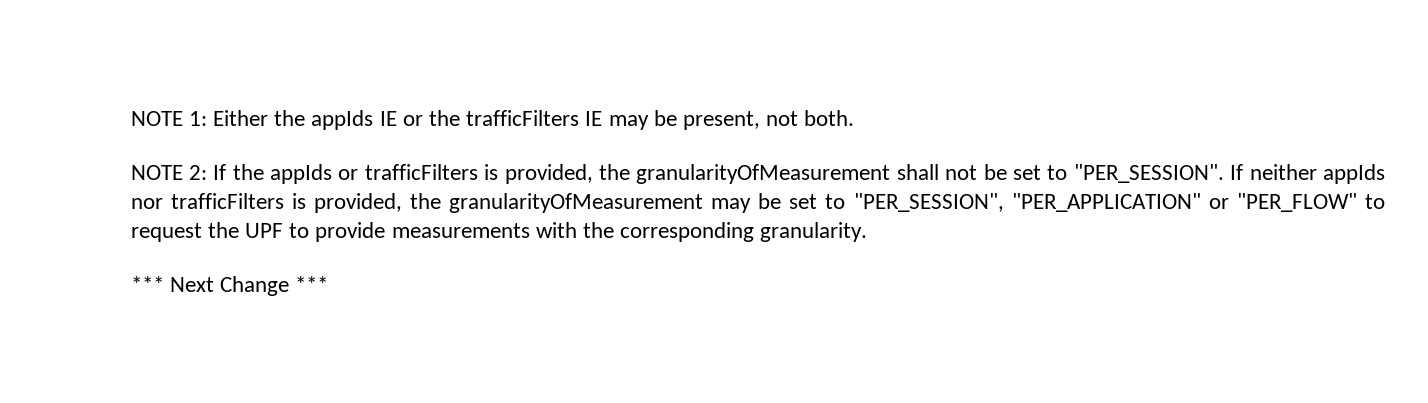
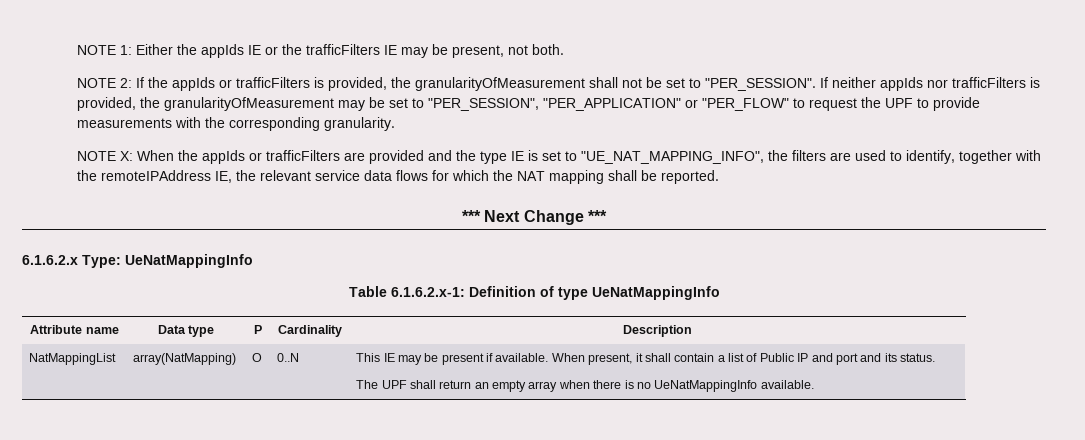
[130,276,329,296] *** Next Change *** -> [77,150,1042,164] [77,170,720,184] [462,210,607,225] [22,254,253,268] [348,286,720,300] [30,325,119,334] [157,325,215,337] [254,325,262,334] [278,325,342,337] [622,325,692,337] [29,353,117,365] [133,353,237,365] [252,353,263,362] [277,353,300,362] [356,353,936,365] [356,380,814,392] NOTE X: When the appIds or trafficFilters are provided and the type IE is set to "UE_NAT_MAPPING_INFO", the filters are used to identify, together with the remoteIPAddress IE, the relevant service data flows for which the NAT mapping shall be reported. // *** Next Change *** // 6.1.6.2.x Type: UeNatMappingInfo // Table 6.1.6.2.x-1: Definition of type UeNatMappingInfo // Attribute name | Data type | P | Cardinality | Description // NatMappingList | array(NatMapping) | O | 0..N | This IE may be present if available. When present, it shall contain a list of Public IP and port and its status. // The UPF shall return an empty array when there is no UeNatMappingInfo available.

